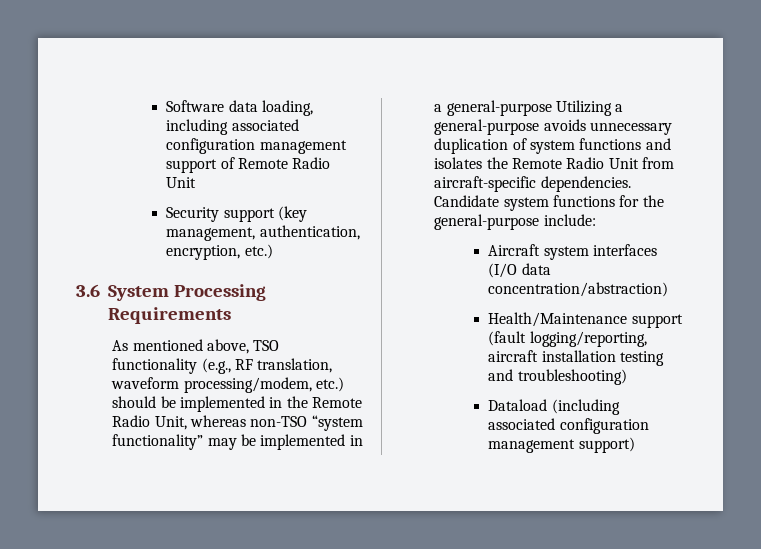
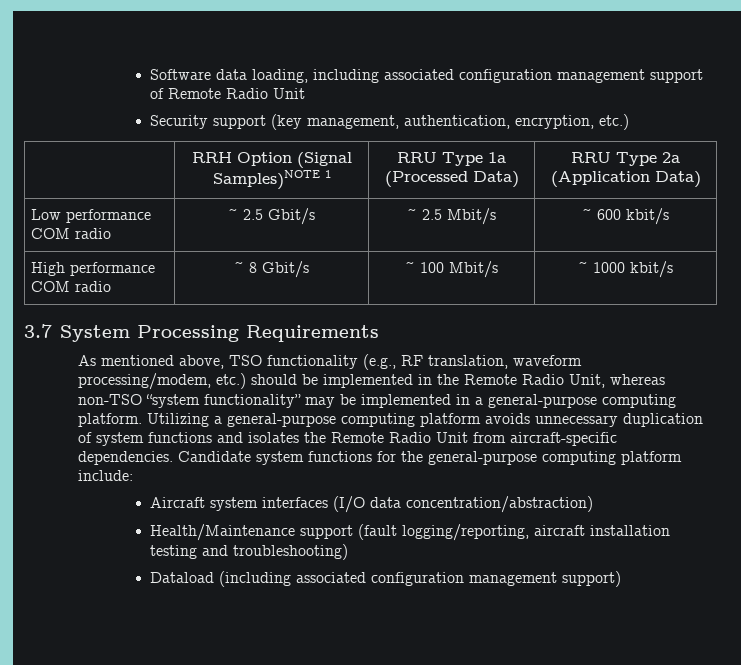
[76,284,100,297] // 3.6 -> [191,152,352,168] [212,170,331,190] [397,152,506,166] [384,171,519,188] [571,152,680,166] [550,171,701,188] [30,209,151,223] [30,228,111,239] [228,208,315,225] [407,208,496,225] [582,208,669,225] [30,262,155,276] [30,281,111,292] [234,261,309,278] [405,261,498,278] [578,261,673,278] [24,324,52,338] // | RRH Option (Signal Samples)NOTE 1 | RRU Type 1a (Processed Data) | RRU Type 2a (Application Data) // Low performance COM radio | ~ 2.5 Gbit/s | ~ 2.5 Mbit/s | ~ 600 kbit/s // High performance COM radio | ~ 8 Gbit/s | ~ 100 Mbit/s | ~ 1000 kbit/s // 3.7
(552, 108) none -> [602,394,677,408] [78,413,143,427] computing platform.
(540, 127) none -> [341,413,482,427] computing platform
(540, 222) none -> [542,451,683,465] computing platform

